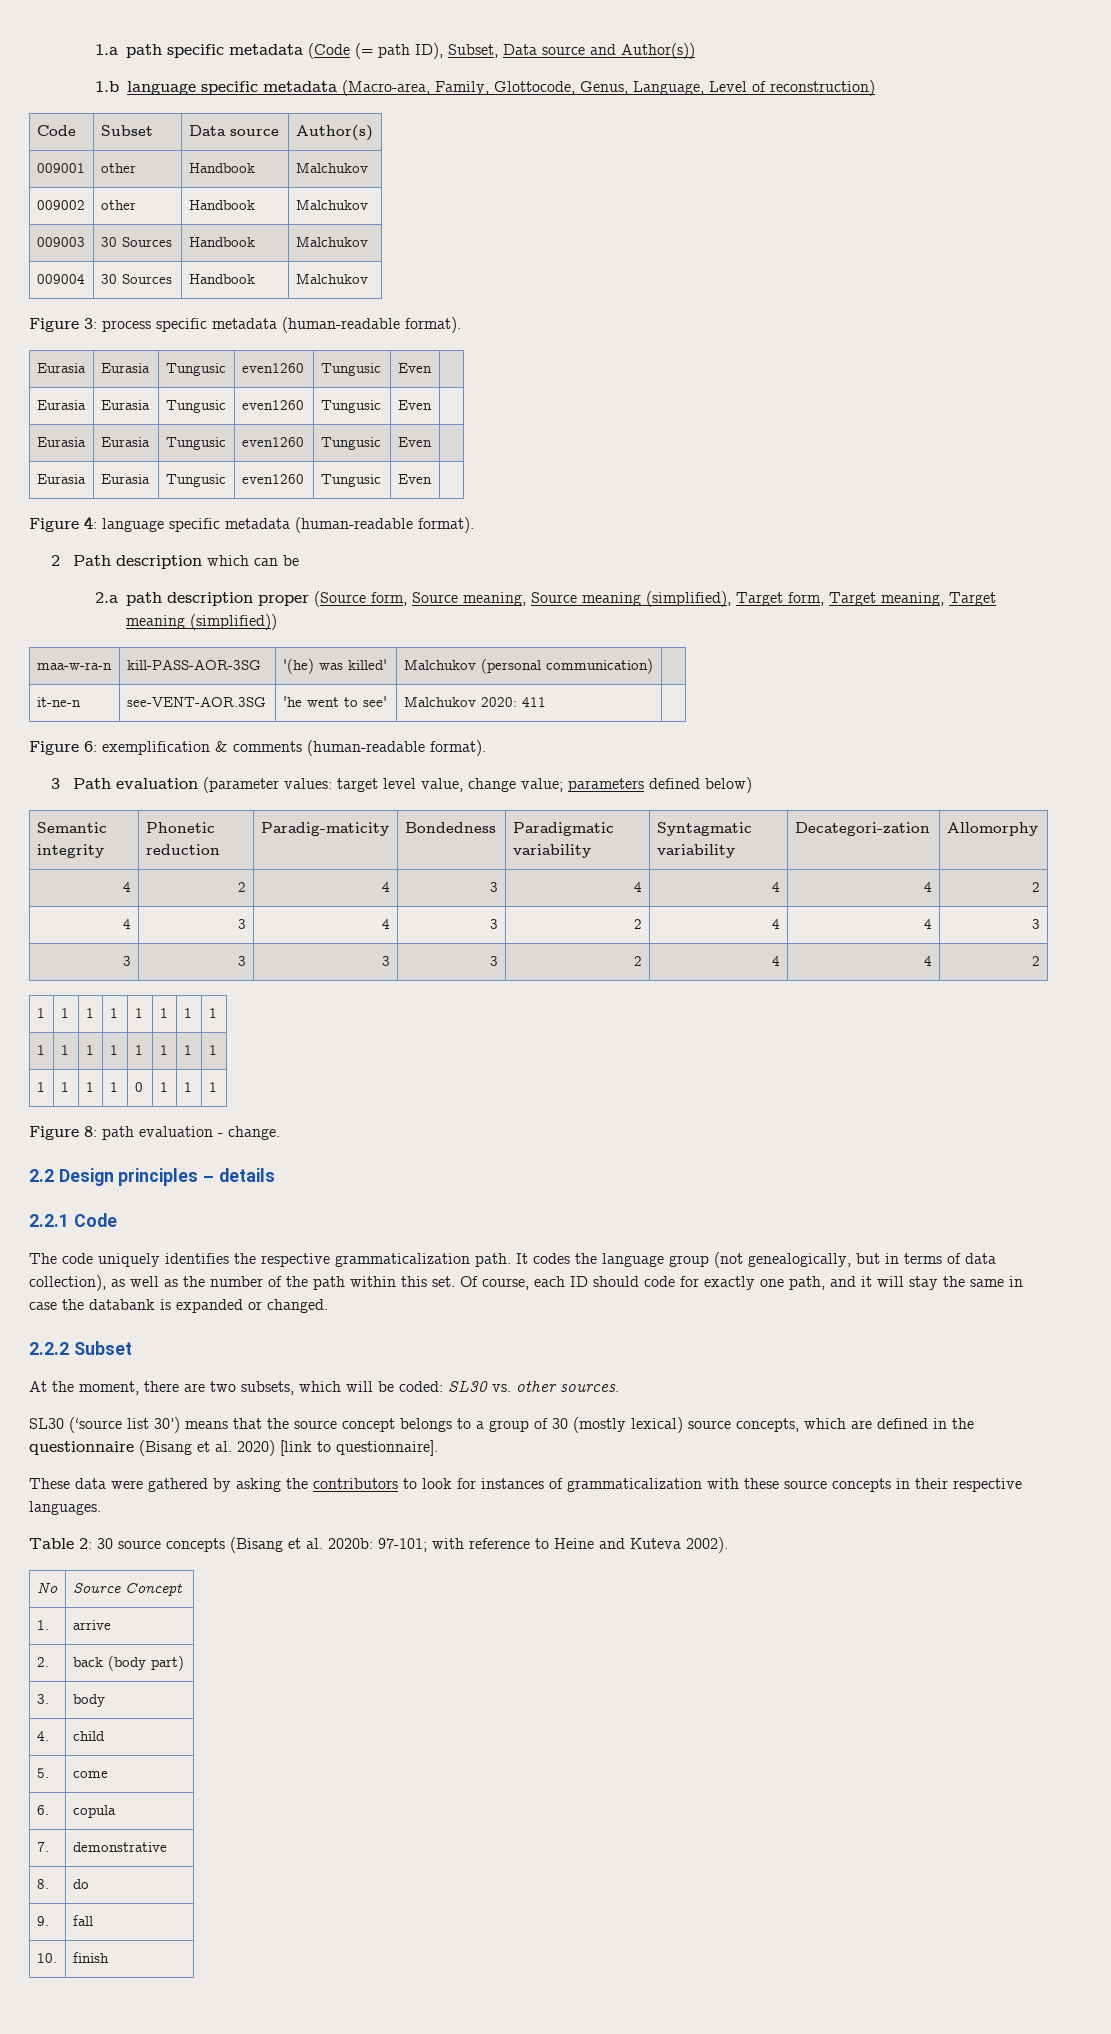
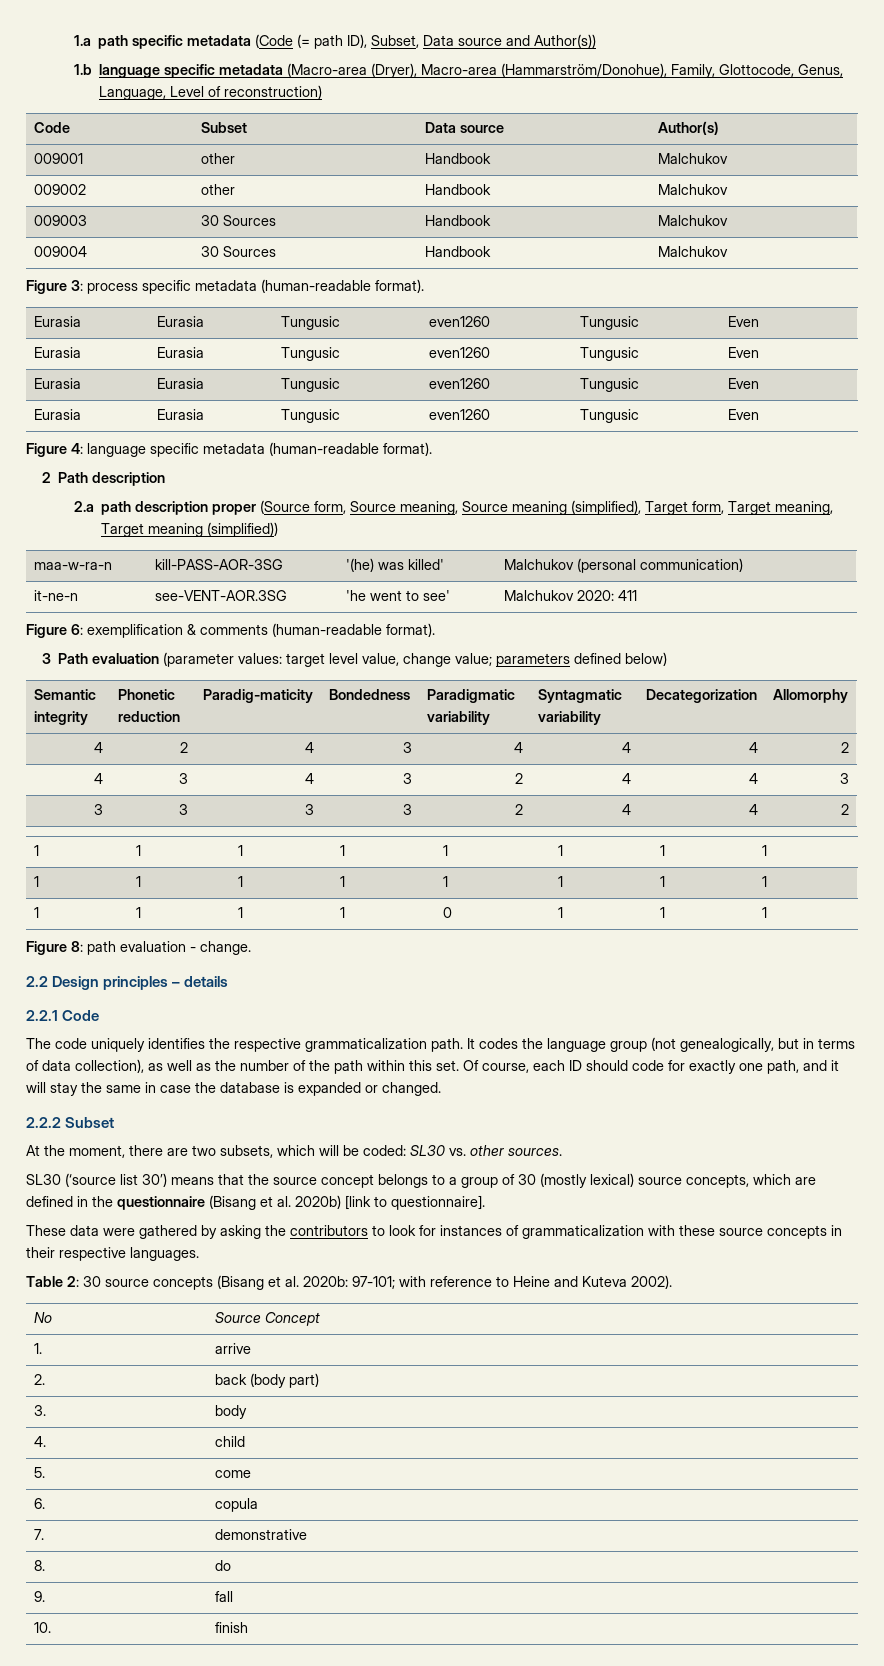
[341,80,430,96] (Macro-area, -> [287,63,668,78] (Macro-area (Dryer), Macro-area (Hammarström/Donohue),
[206,555,299,566] which can be -> (166, 479) none
[794,822,930,836] Decategori-zation -> [645,689,757,703] Decategorization
[89,1299,155,1310] databank -> [220,1082,280,1093] database
[237,1440,275,1456] 2020) -> [295,1195,341,1209] 2020b)

